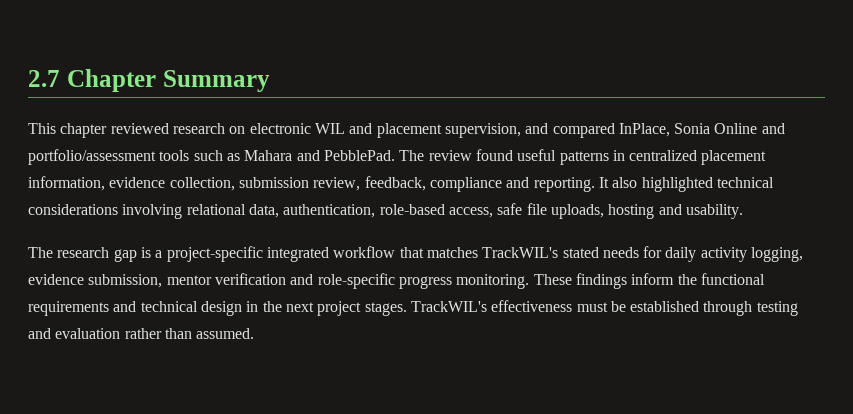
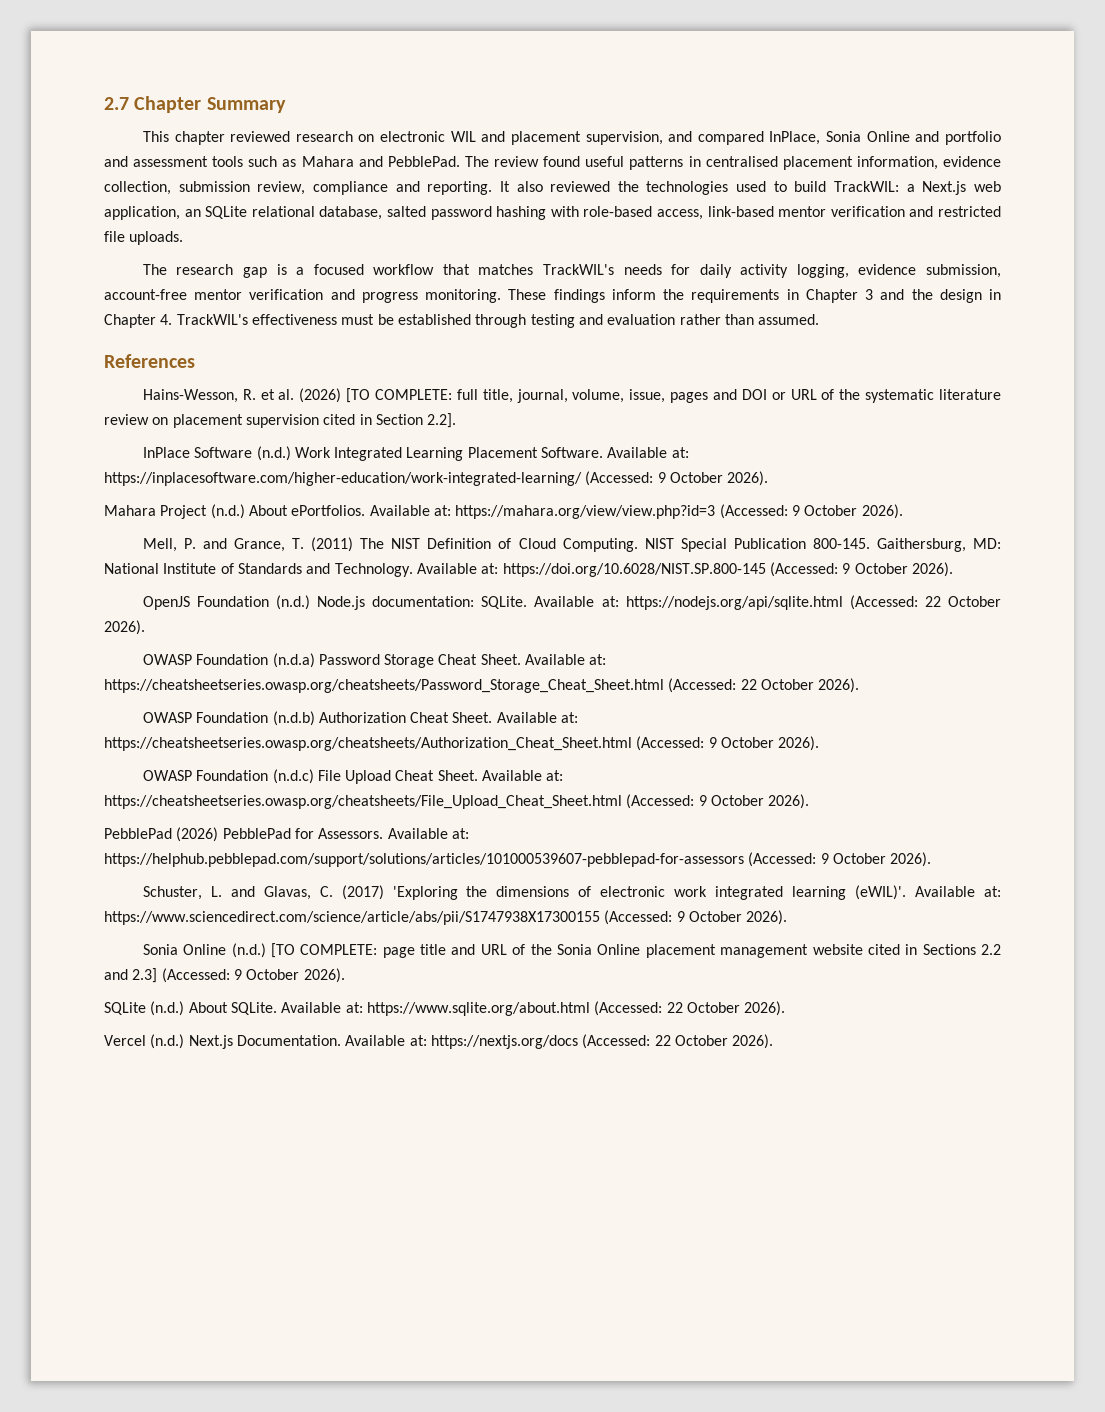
[28,149,156,165] portfolio/assessment -> [944,131,1001,145] [104,156,209,167] portfolio and assessment
[629,150,698,161] centralized -> [705,156,778,167] centralised
[364,176,426,191] feedback, -> (306, 188) none
[641,177,774,192] [28,203,743,219] highlighted technical considerations involving relational data, authentication, role-based access, safe file uploads, hosting and usability. -> [550,181,1001,195] [104,206,1002,220] [104,231,184,245] reviewed the technologies used to build TrackWIL: a Next.js web application, an SQLite relational database, salted password hashing with role-based access, link-based mentor verification and restricted file uploads.
[166,246,329,262] project-specific integrated -> [313,264,364,275] focused
[562,247,599,258] stated -> (615, 269) none
[166,273,395,289] mentor verification and role-specific -> [104,289,355,300] account-free mentor verification and
[700,273,765,285] [28,301,407,316] functional requirements and technical design in the next project stages. -> [691,289,1002,303] [104,314,173,328] requirements in Chapter 3 and the design in Chapter 4.
(255, 333) none -> [104,354,195,368] [142,388,1002,403] [104,413,457,428] [142,446,689,461] [104,471,769,486] [104,504,903,519] [142,537,1001,552] [104,562,953,577] [142,595,1002,610] [104,620,145,635] [142,653,607,668] [104,678,860,693] [142,711,579,726] [104,736,820,751] [142,769,564,784] [104,794,810,809] [104,827,469,842] [104,852,932,867] [142,885,1001,900] [104,910,788,925] [142,943,1001,958] [104,968,345,983] [104,1001,786,1016] [104,1034,774,1049] // References // Hains-Wesson, R. et al. (2026) [TO COMPLETE: full title, journal, volume, issue, pages and DOI or URL of the systematic literature review on placement supervision cited in Section 2.2]. // InPlace Software (n.d.) Work Integrated Learning Placement Software. Available at: https://inplacesoftware.com/higher-education/work-integrated-learning/ (Accessed: 9 October 2026). // Mahara Project (n.d.) About ePortfolios. Available at: https://mahara.org/view/view.php?id=3 (Accessed: 9 October 2026). // Mell, P. and Grance, T. (2011) The NIST Definition of Cloud Computing. NIST Special Publication 800-145. Gaithersburg, MD: National Institute of Standards and Technology. Available at: https://doi.org/10.6028/NIST.SP.800-145 (Accessed: 9 October 2026). // OpenJS Foundation (n.d.) Node.js documentation: SQLite. Available at: https://nodejs.org/api/sqlite.html (Accessed: 22 October 2026). // OWASP Foundation (n.d.a) Password Storage Cheat Sheet. Available at: https://cheatsheetseries.owasp.org/cheatsheets/Password_Storage_Cheat_Sheet.html (Accessed: 22 October 2026). // OWASP Foundation (n.d.b) Authorization Cheat Sheet. Available at: https://cheatsheetseries.owasp.org/cheatsheets/Authorization_Cheat_Sheet.html (Accessed: 9 October 2026). // OWASP Foundation (n.d.c) File Upload Cheat Sheet. Available at: https://cheatsheetseries.owasp.org/cheatsheets/File_Upload_Cheat_Sheet.html (Accessed: 9 October 2026). // PebblePad (2026) PebblePad for Assessors. Available at: https://helphub.pebblepad.com/support/solutions/articles/101000539607-pebblepad-for-assessors (Accessed: 9 October 2026). // Schuster, L. and Glavas, C. (2017) 'Exploring the dimensions of electronic work integrated learning (eWIL)'. Available at: https://www.sciencedirect.com/science/article/abs/pii/S1747938X17300155 (Accessed: 9 October 2026). // Sonia Online (n.d.) [TO COMPLETE: page title and URL of the Sonia Online placement management website cited in Sections 2.2 and 2.3] (Accessed: 9 October 2026). // SQLite (n.d.) About SQLite. Available at: https://www.sqlite.org/about.html (Accessed: 22 October 2026). // Vercel (n.d.) Next.js Documentation. Available at: https://nextjs.org/docs (Accessed: 22 October 2026).

